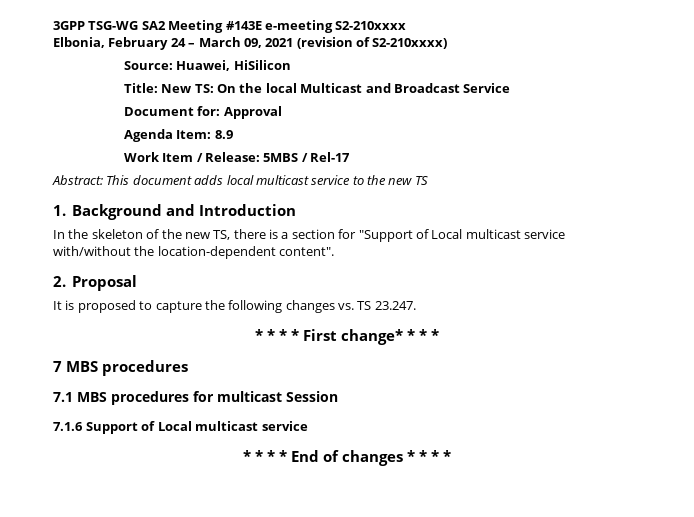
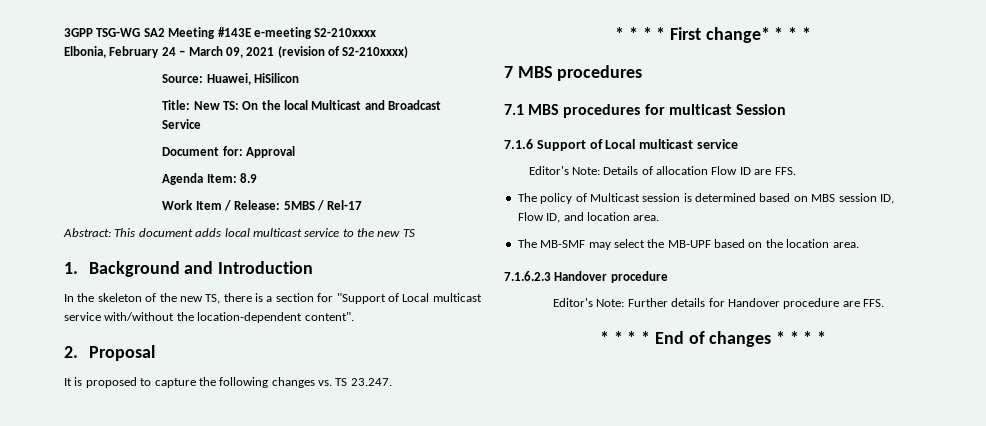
(308, 426) none -> [528,166,796,175] [517,193,894,204] [517,212,660,223] [517,239,859,250] [504,271,668,283] [553,298,885,309] // Editor's Note: Details of allocation Flow ID are FFS. // The policy of Multicast session is determined based on MBS session ID, Flow ID, and location area. // The MB-SMF may select the MB-UPF based on the location area. // 7.1.6.2.3 Handover procedure // Editor's Note: Further details for Handover procedure are FFS.

